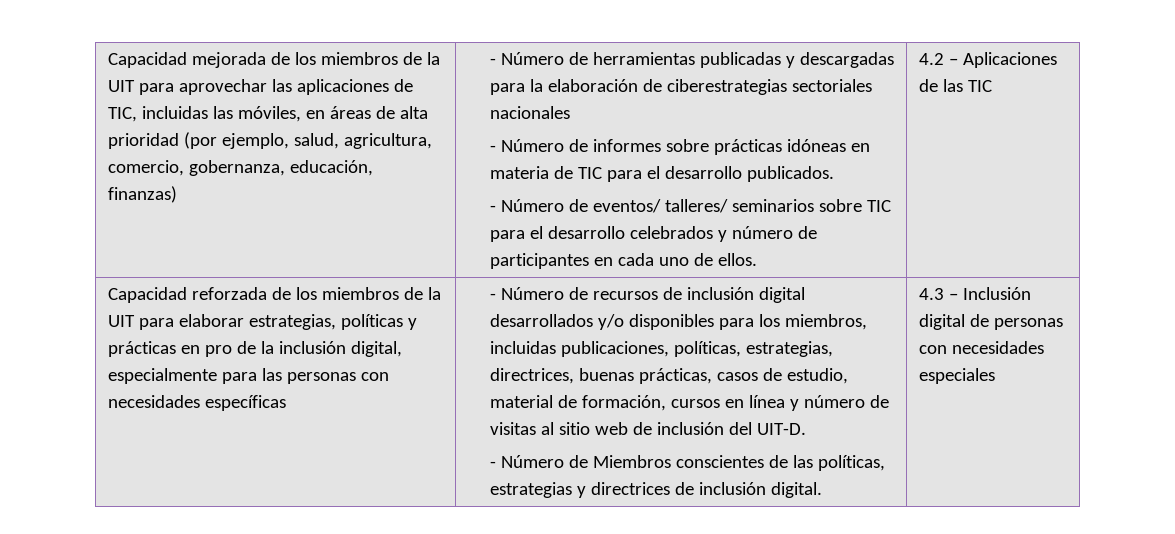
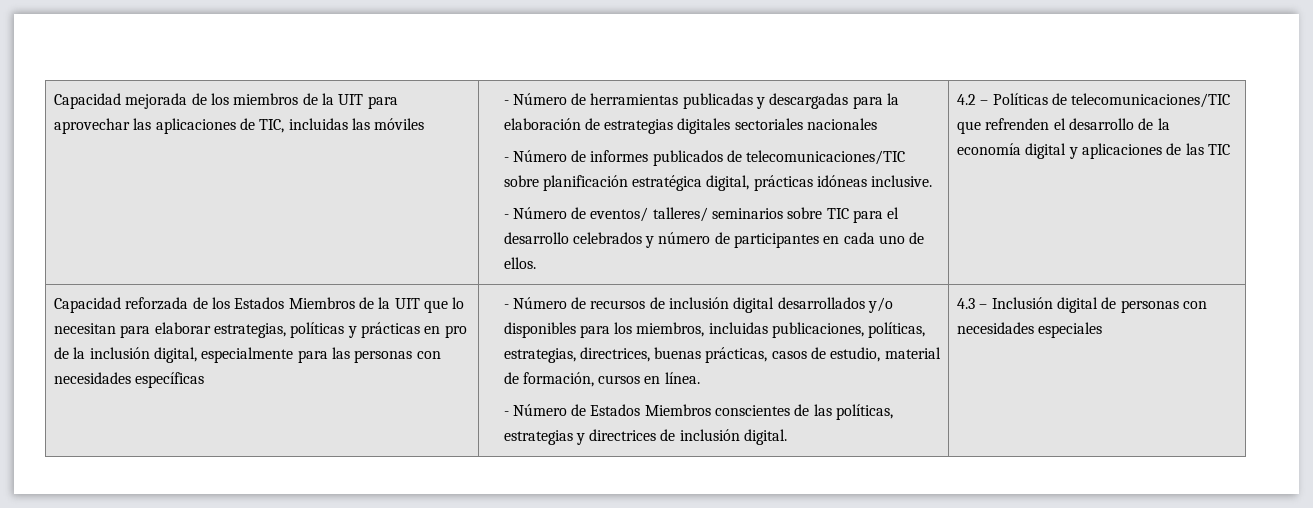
[237,106,428,122] [107,132,432,149] [107,160,373,176] [107,186,177,203] móviles, en áreas de alta prioridad (por ejemplo, salud, agricultura, comercio, gobernanza, educación, finanzas) -> [374,118,425,130] móviles
[666,79,787,95] ciberestrategias -> [604,118,731,134] estrategias digitales
[665,139,870,155] [489,166,834,182] sobre prácticas idóneas en materia de TIC para el desarrollo publicados. -> [652,150,906,166] [503,175,933,191] publicados de telecomunicaciones/TIC sobre planificación estratégica digital, prácticas idóneas inclusive.
[962,52,1057,68] Aplicaciones -> [992,93,1231,108] [957,118,1170,134] [957,143,1163,159] Políticas de telecomunicaciones/TIC que refrenden el desarrollo de la economía digital y aplicaciones
[321,287,441,300] [107,315,135,327] miembros de la UIT -> [234,297,465,313] [54,323,117,334] Estados Miembros de la UIT que lo necesitan
[748,395,889,411] [489,422,806,435] [489,455,588,468] línea y número de visitas al sitio web de inclusión del UIT-D. // - Número de -> [664,372,700,384] [503,404,641,416] línea. // - Número de Estados

